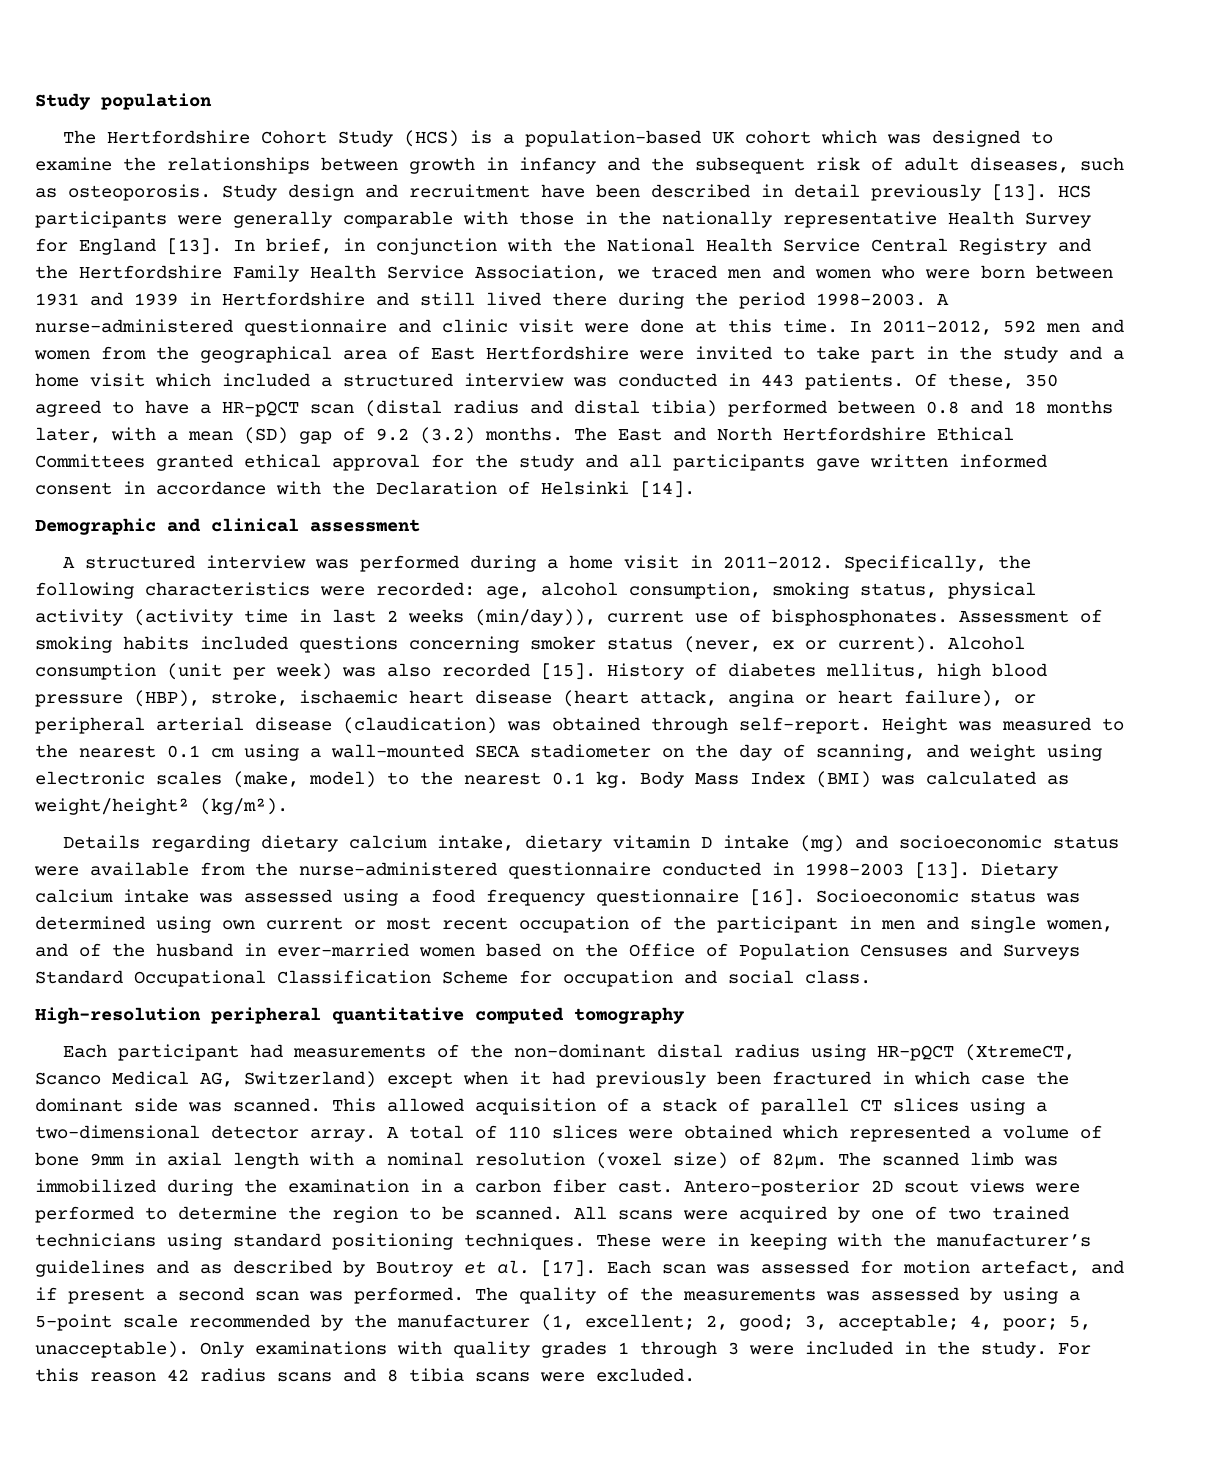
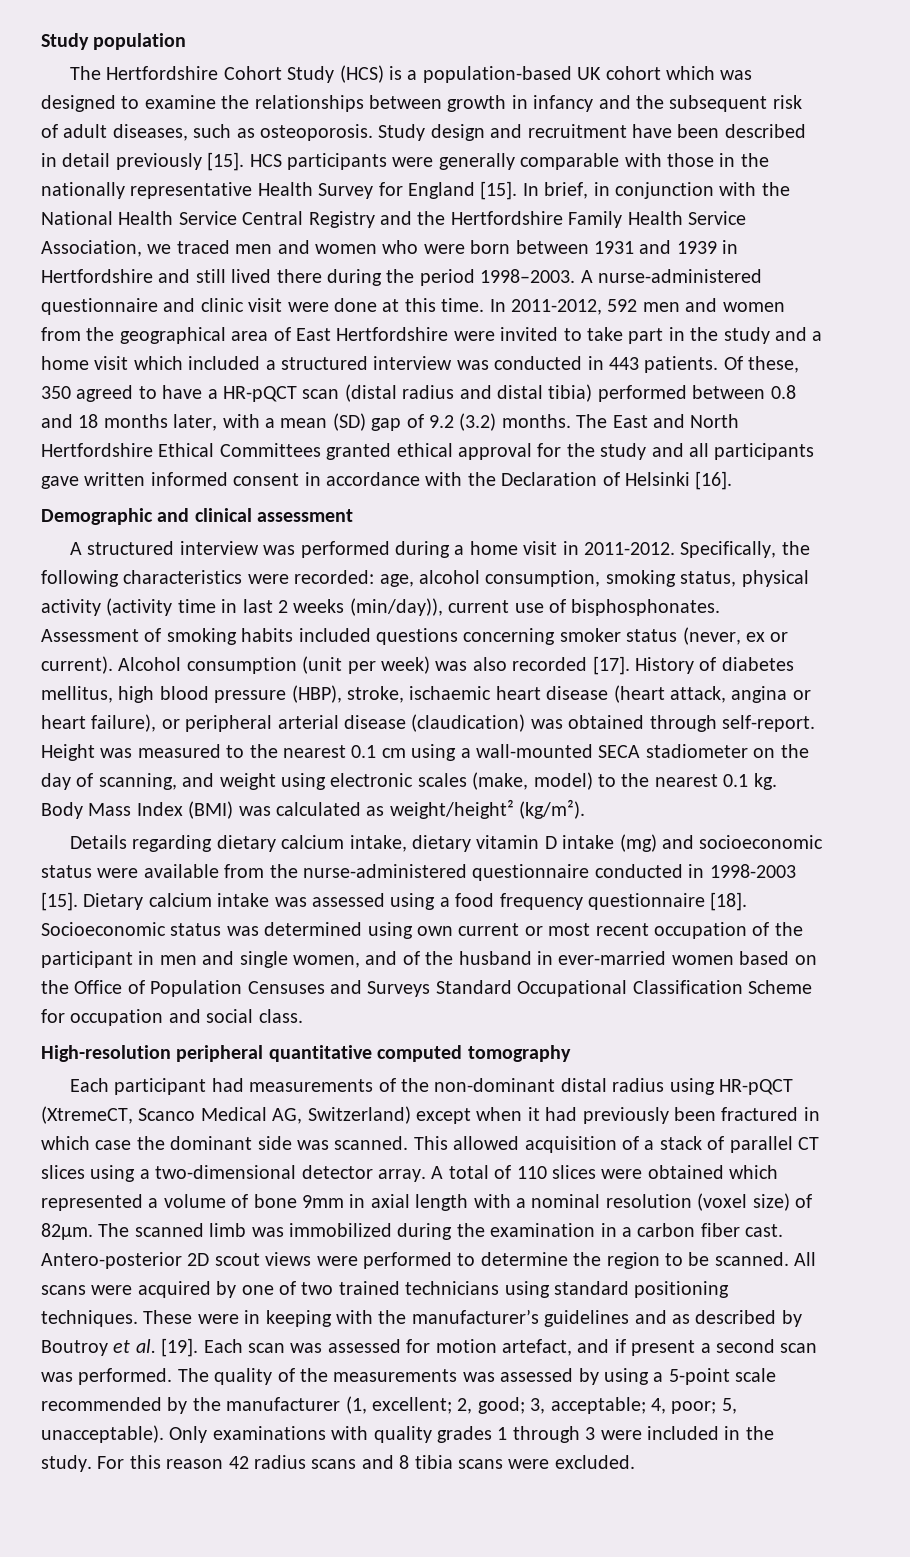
[992,184,1047,201] [13]. -> [207,152,245,171] [15].
[167,238,222,255] [13]. -> [480,181,518,200] [15].
[640,481,695,498] [14]. -> [695,471,733,490] [16].
[541,663,596,680] [15]. -> [592,656,630,675] [17].
[915,862,970,879] [13]. -> [41,892,78,911] [15].
[750,889,805,906] [16]. -> [710,892,748,911] [18].
[541,1260,596,1277] [17]. -> [161,1338,199,1357] [19].

